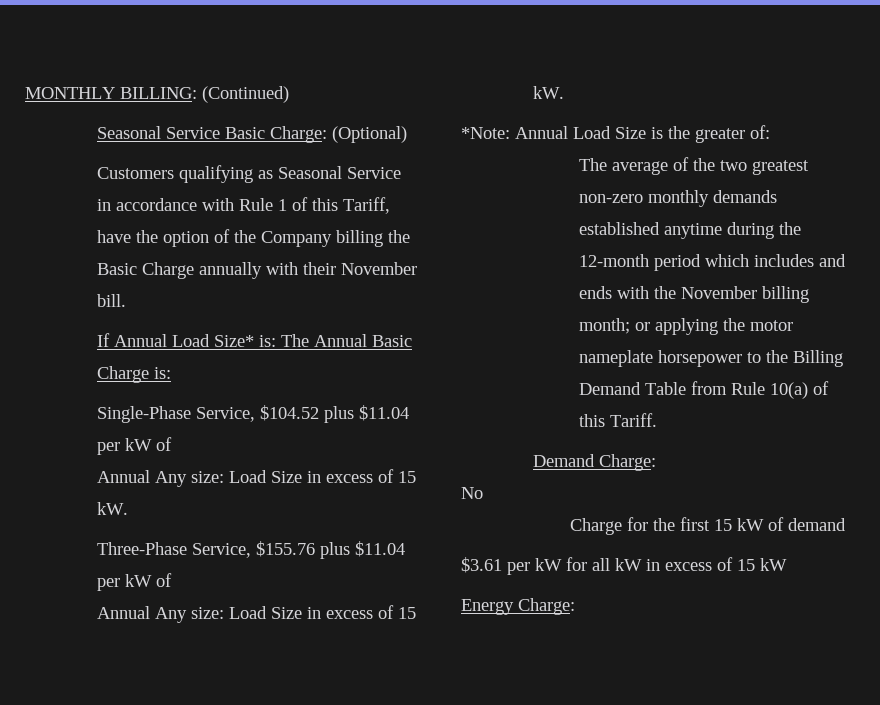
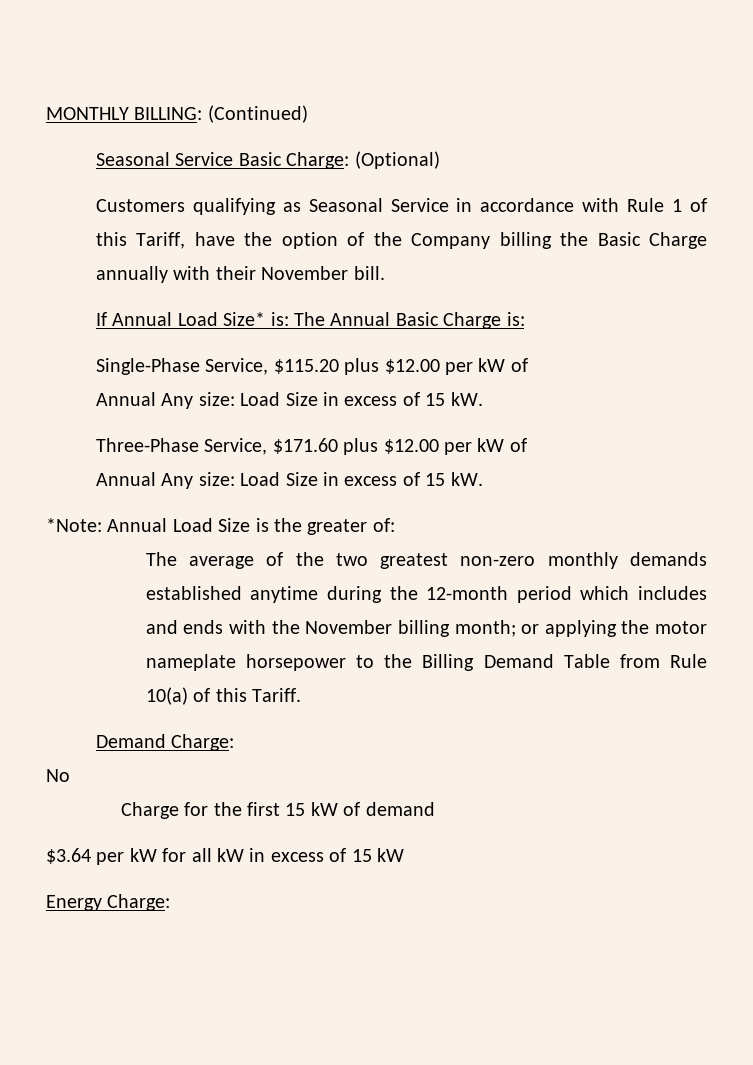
[260,405,410,423] $104.52 plus $11.04 -> [273,358,440,375] $115.20 plus $12.00
[256,541,406,559] $155.76 plus $11.04 -> [272,438,439,455] $171.60 plus $12.00
[461,557,502,573] $3.61 -> [46,848,91,864] $3.64

